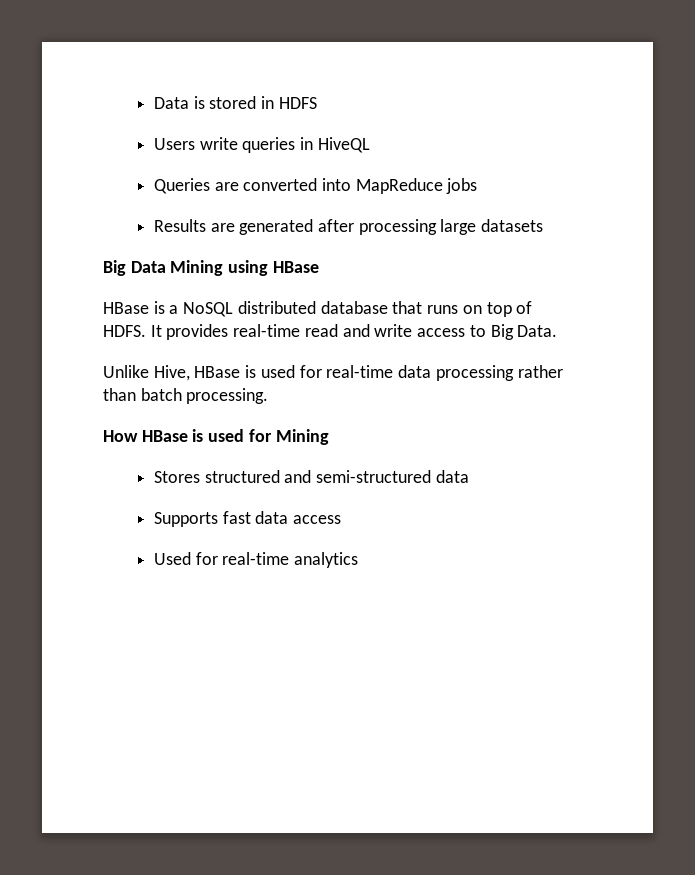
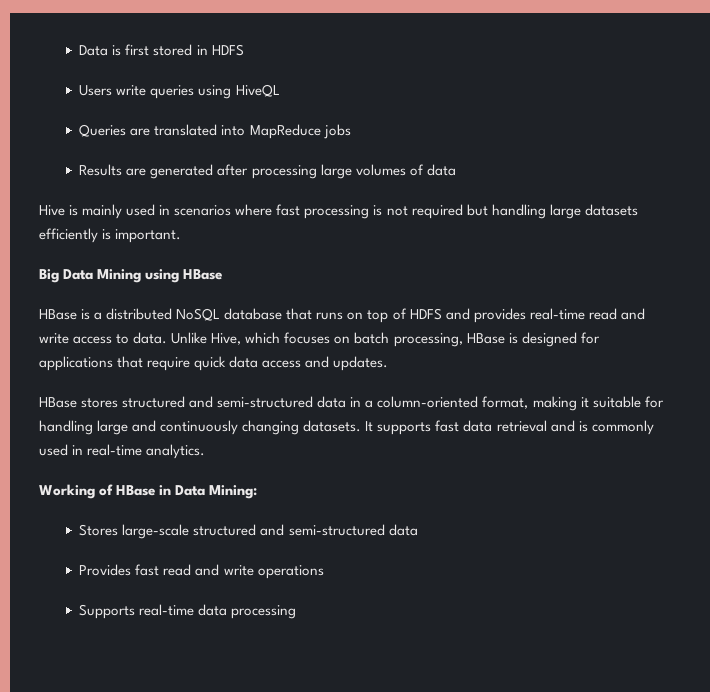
(205, 102) none -> [125,44,150,56] first
[299,137,313,150] in -> [198,85,232,99] using
[243,178,318,191] converted -> [154,124,218,136] translated
[481,219,544,232] datasets -> [355,164,456,176] [39,204,638,219] [39,228,182,243] volumes of data // Hive is mainly used in scenarios where fast processing is not required but handling large datasets efficiently is important.
[183,301,316,317] NoSQL distributed -> [106,308,221,321] distributed NoSQL
[103,325,162,337] HDFS. It -> [409,308,470,320] HDFS and
[490,324,558,340] [103,365,563,381] [103,388,269,404] [103,429,329,445] Big Data. // Unlike Hive, HBase is used for real-time data processing rather than batch processing. // How HBase is used for Mining -> [133,332,600,347] [39,356,389,371] [39,396,664,411] [39,420,654,435] [39,444,206,459] [39,484,258,499] data. Unlike Hive, which focuses on batch processing, HBase is designed for applications that require quick data access and updates. // HBase stores structured and semi-structured data in a column-oriented format, making it suitable for handling large and continuously changing datasets. It supports fast data retrieval and is commonly used in real-time analytics. // Working of HBase in Data Mining:
(200, 477) none -> [122,524,190,539] large-scale
[153,511,341,527] [153,552,358,568] Supports fast data access // Used for real-time analytics -> [79,564,324,579] [79,604,297,619] Provides fast read and write operations // Supports real-time data processing

